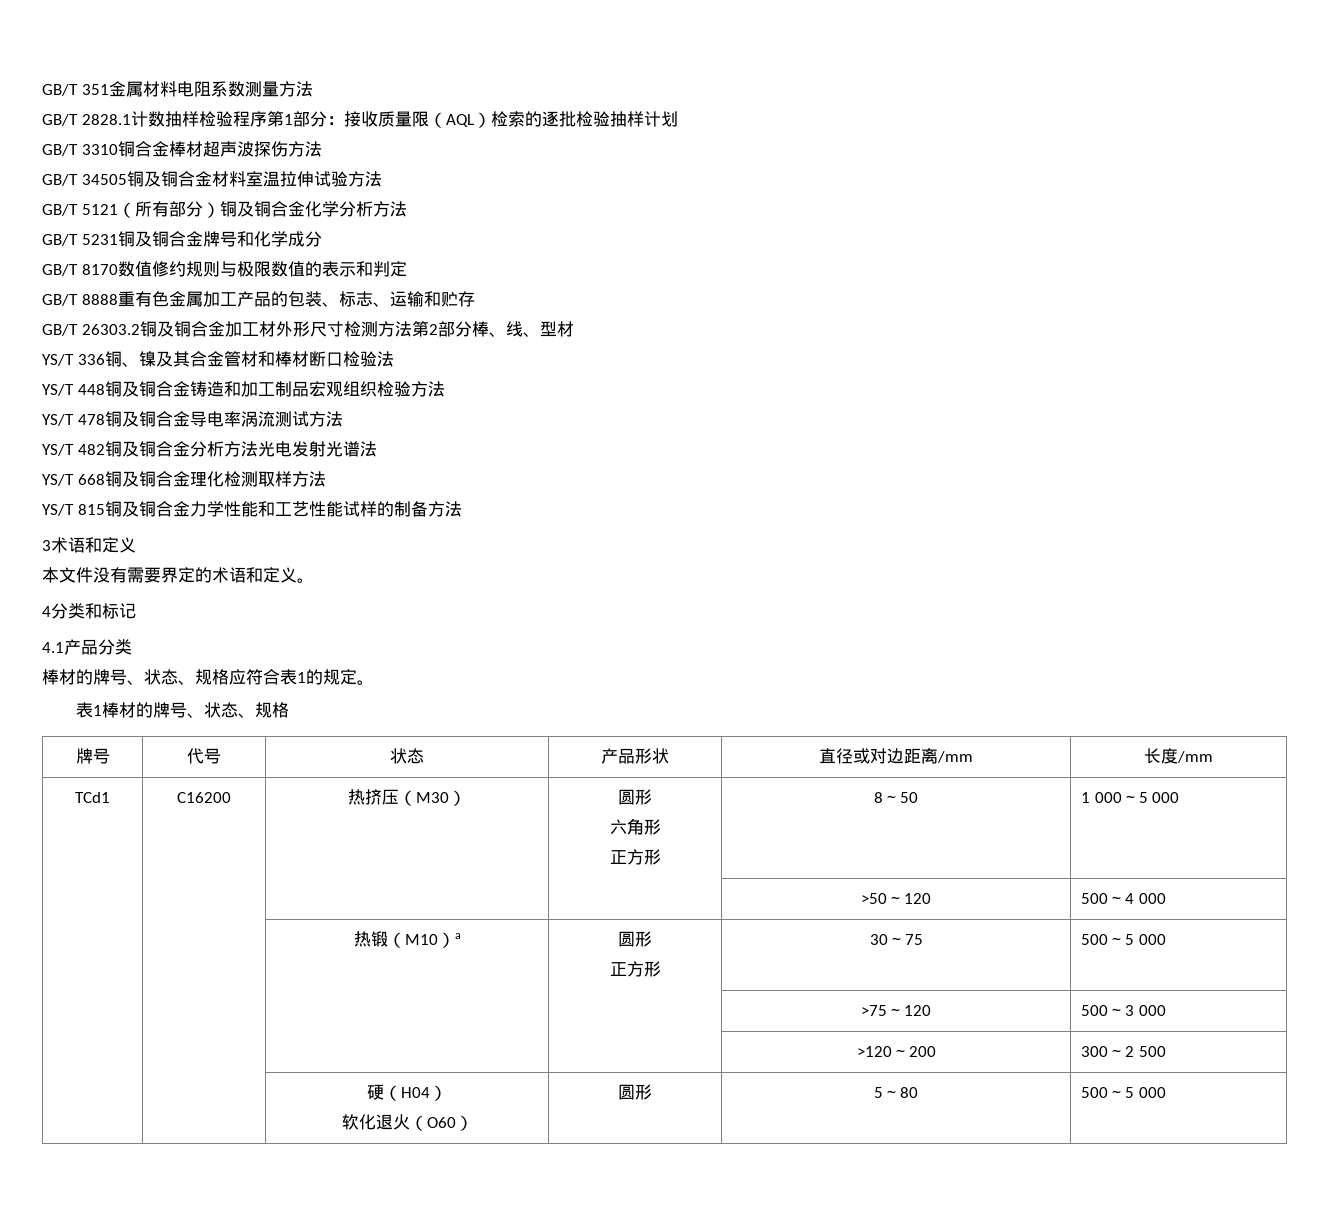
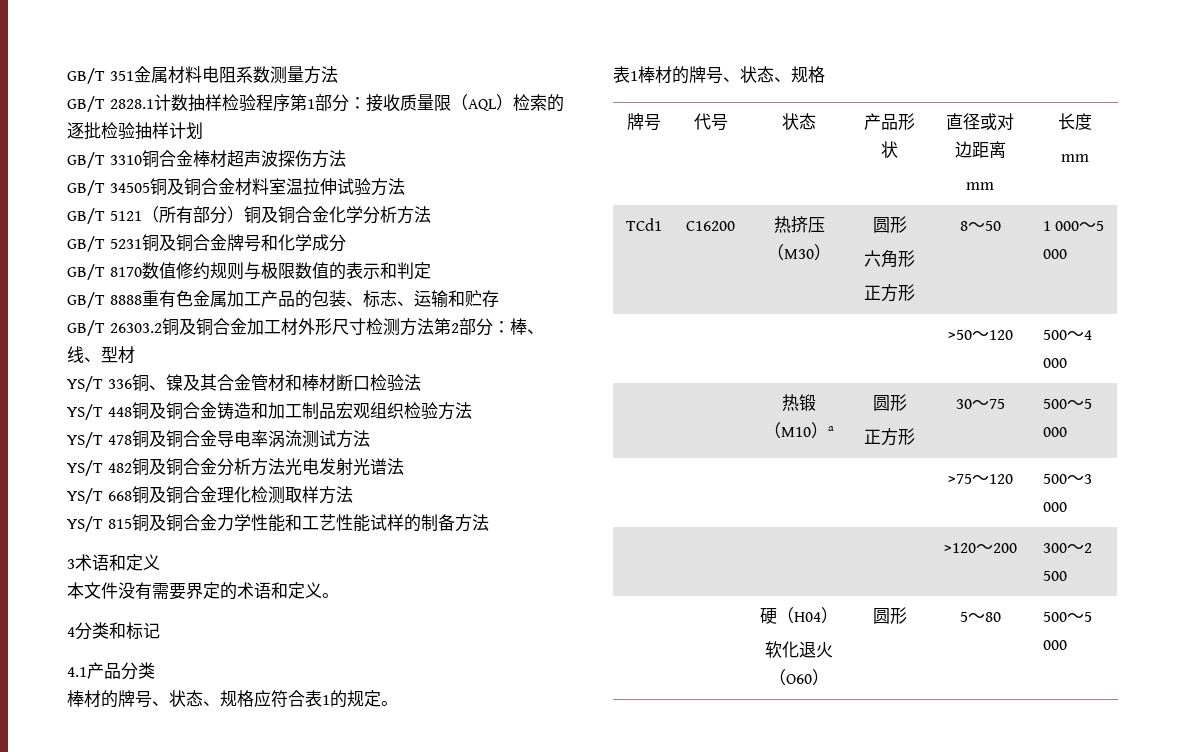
(472, 329) none -> [492,321,510,333] ：
[937,751,973,763] /mm -> [966,182,994,190] // mm
[1177,751,1213,763] /mm -> [1060,154,1089,162] // mm

